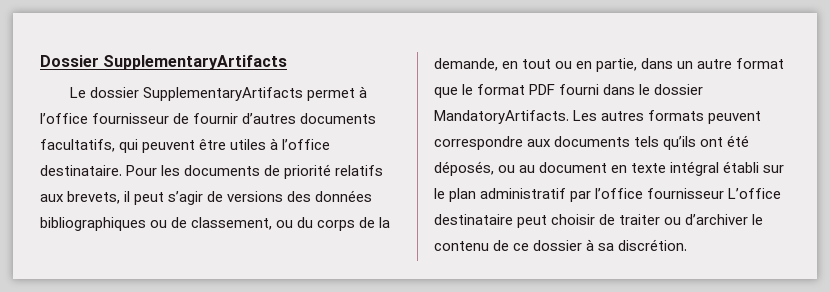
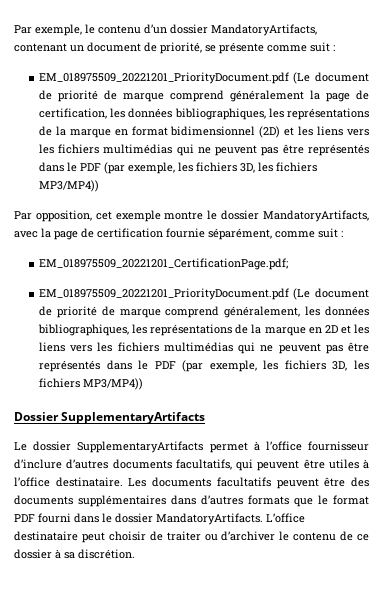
(40, 61) none -> [14,24,317,36] [14,42,335,54] [38,72,369,84] [38,90,369,102] [38,108,369,120] [38,126,369,138] [38,144,369,156] [38,162,317,174] [38,180,99,192] [14,210,369,222] [14,228,343,240] [38,258,288,270] [38,288,369,300] [38,306,369,318] [37,324,369,336] [38,342,370,354] [38,360,369,372] [38,378,143,390] Par exemple, le contenu d’un dossier MandatoryArtifacts, contenant un document de priorité, se présente comme suit : // EM_018975509_20221201_PriorityDocument.pdf (Le document de priorité de marque comprend généralement la page de certification, les données bibliographiques, les représentations de la marque en format bidimensionnel (2D) et les liens vers les fichiers multimédias qui ne peuvent pas être représentés dans le PDF (par exemple, les fichiers 3D, les fichiers MP3/MP4)) // Par opposition, cet exemple montre le dossier MandatoryArtifacts, avec la page de certification fournie séparément, comme suit : // EM_018975509_20221201_CertificationPage.pdf; // EM_018975509_20221201_PriorityDocument.pdf (Le document de priorité de marque comprend généralement, les données bibliographiques, les représentations de la marque en 2D et les liens vers les fichiers multimédias qui ne peuvent pas être représentés dans le PDF (par exemple, les fichiers 3D, les fichiers MP3/MP4)) //
[173,113,239,124] de fournir -> [14,459,62,469] d’inclure
[126,164,384,179] [40,190,373,205] [40,217,391,231] [434,58,785,72] Pour les documents de priorité relatifs aux brevets, il peut s’agir de versions des données bibliographiques ou de classement, ou du corps de la demande, en tout ou en partie, dans un autre format -> [128,477,370,489] [14,495,289,507] Les documents facultatifs peuvent être des documents supplémentaires dans d’autres formats
[573,110,762,124] [434,135,750,150] [434,161,785,176] [434,188,725,202] Les autres formats peuvent correspondre aux documents tels qu’ils ont été déposés, ou au document en texte intégral établi sur le plan administratif par l’office fournisseur -> (263, 519) none

